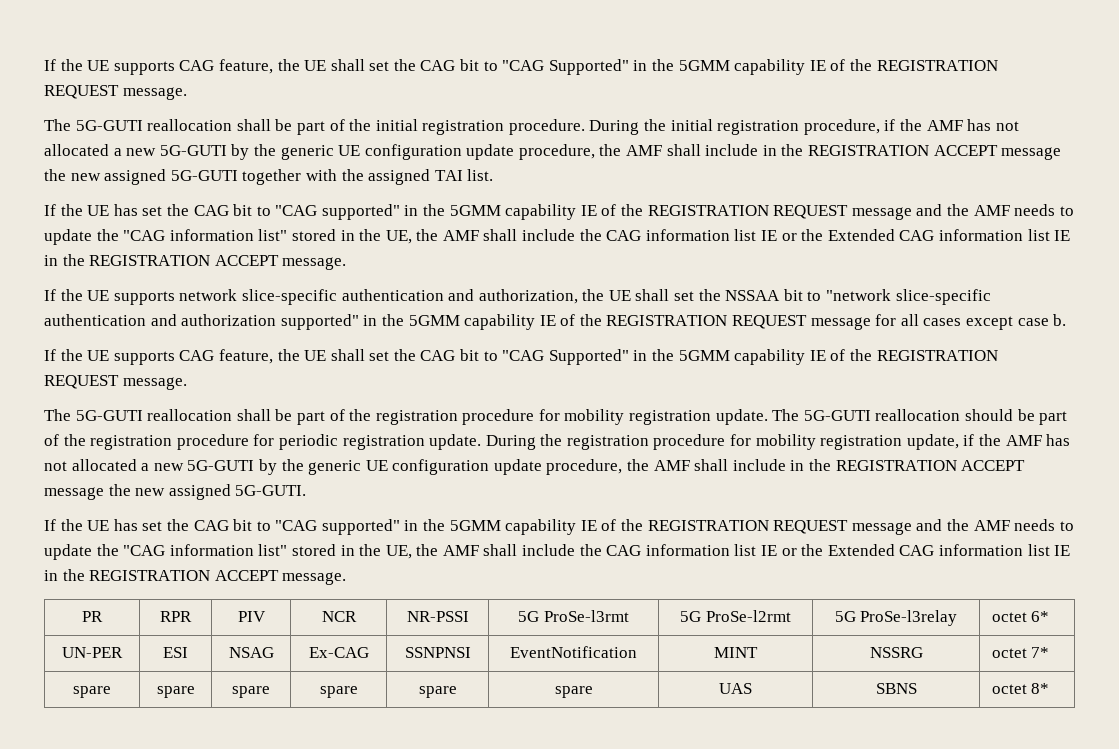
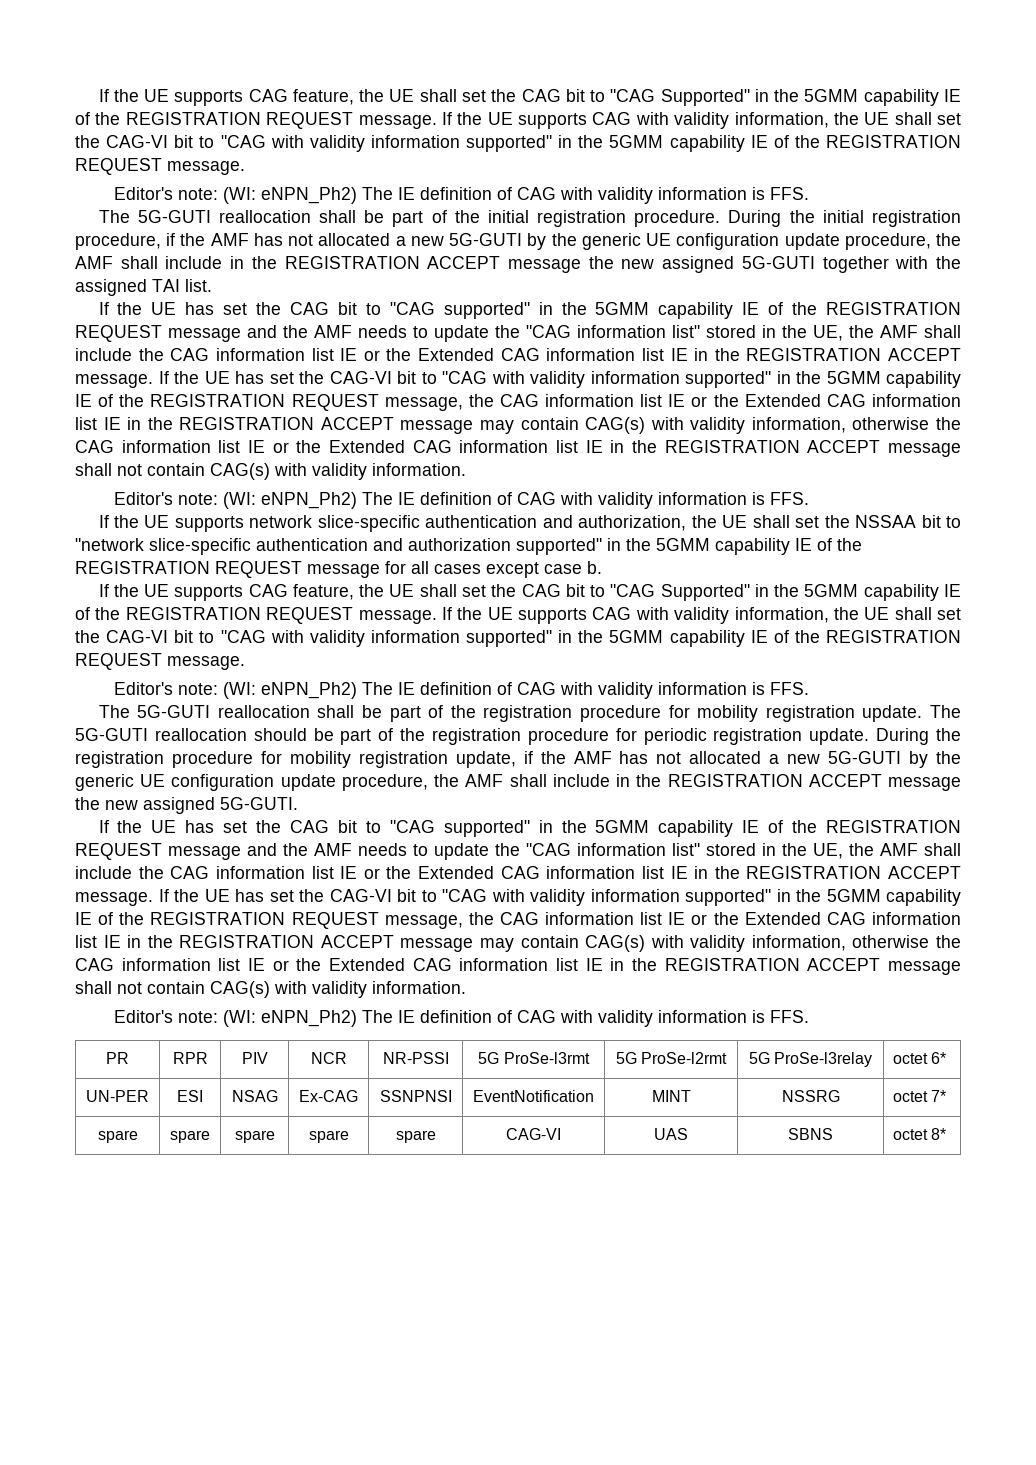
(187, 93) none -> [441,112,961,129] [75,135,961,152] [75,158,245,175] [113,187,809,204] If the UE supports CAG with validity information, the UE shall set the CAG-VI bit to "CAG with validity information supported" in the 5GMM capability IE of the REGISTRATION REQUEST message. // Editor's note: (WI: eNPN_Ph2) The IE definition of CAG with validity information is FFS.
(347, 263) none -> [158,371,961,388] [75,394,961,411] [75,417,961,434] [75,440,961,457] [75,463,466,480] [113,492,809,509] If the UE has set the CAG-VI bit to "CAG with validity information supported" in the 5GMM capability IE of the REGISTRATION REQUEST message, the CAG information list IE or the Extended CAG information list IE in the REGISTRATION ACCEPT message may contain CAG(s) with validity information, otherwise the CAG information list IE or the Extended CAG information list IE in the REGISTRATION ACCEPT message shall not contain CAG(s) with validity information. // Editor's note: (WI: eNPN_Ph2) The IE definition of CAG with validity information is FFS.
(187, 383) none -> [441,607,961,624] [75,630,961,647] [75,653,245,670] [113,682,809,699] If the UE supports CAG with validity information, the UE shall set the CAG-VI bit to "CAG with validity information supported" in the 5GMM capability IE of the REGISTRATION REQUEST message. // Editor's note: (WI: eNPN_Ph2) The IE definition of CAG with validity information is FFS.
(347, 578) none -> [158,889,961,906] [75,912,961,929] [75,935,961,952] [75,958,961,975] [75,981,466,998] [113,1010,809,1027] If the UE has set the CAG-VI bit to "CAG with validity information supported" in the 5GMM capability IE of the REGISTRATION REQUEST message, the CAG information list IE or the Extended CAG information list IE in the REGISTRATION ACCEPT message may contain CAG(s) with validity information, otherwise the CAG information list IE or the Extended CAG information list IE in the REGISTRATION ACCEPT message shall not contain CAG(s) with validity information. // Editor's note: (WI: eNPN_Ph2) The IE definition of CAG with validity information is FFS.
[554,686,593,698] spare -> [506,1128,561,1140] CAG-VI

